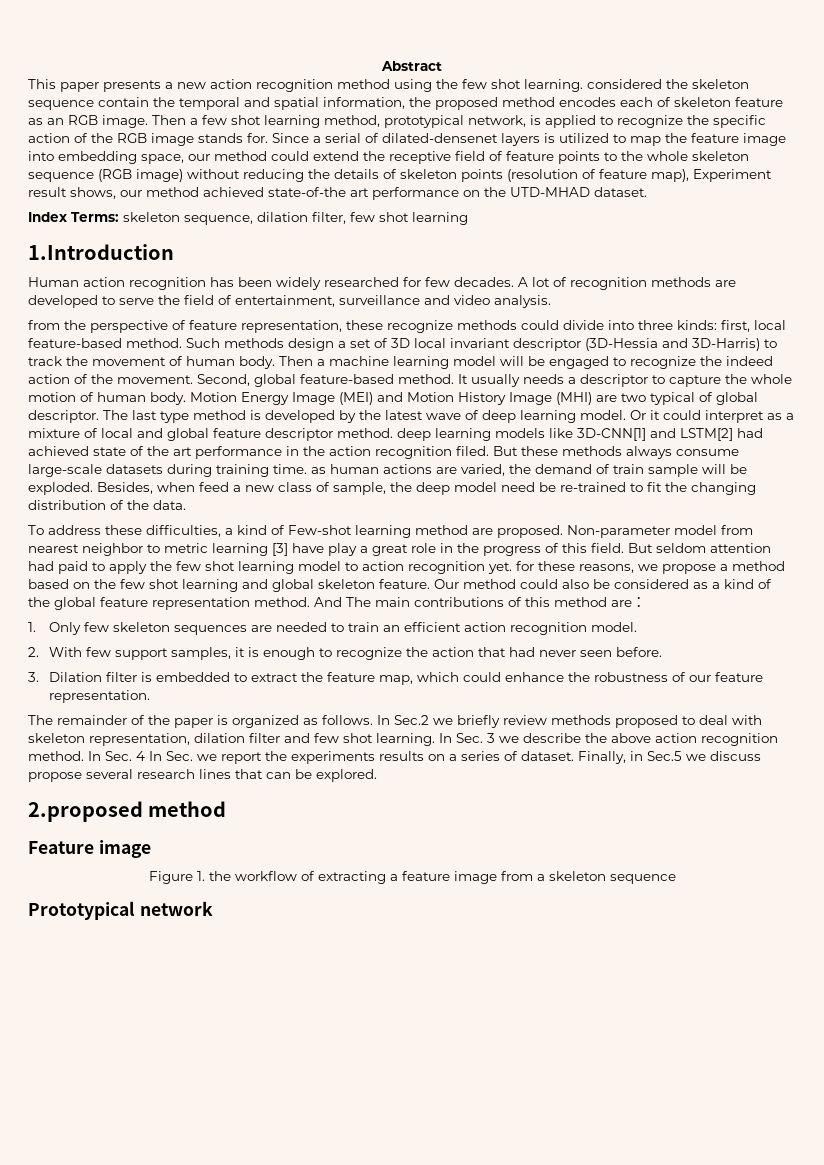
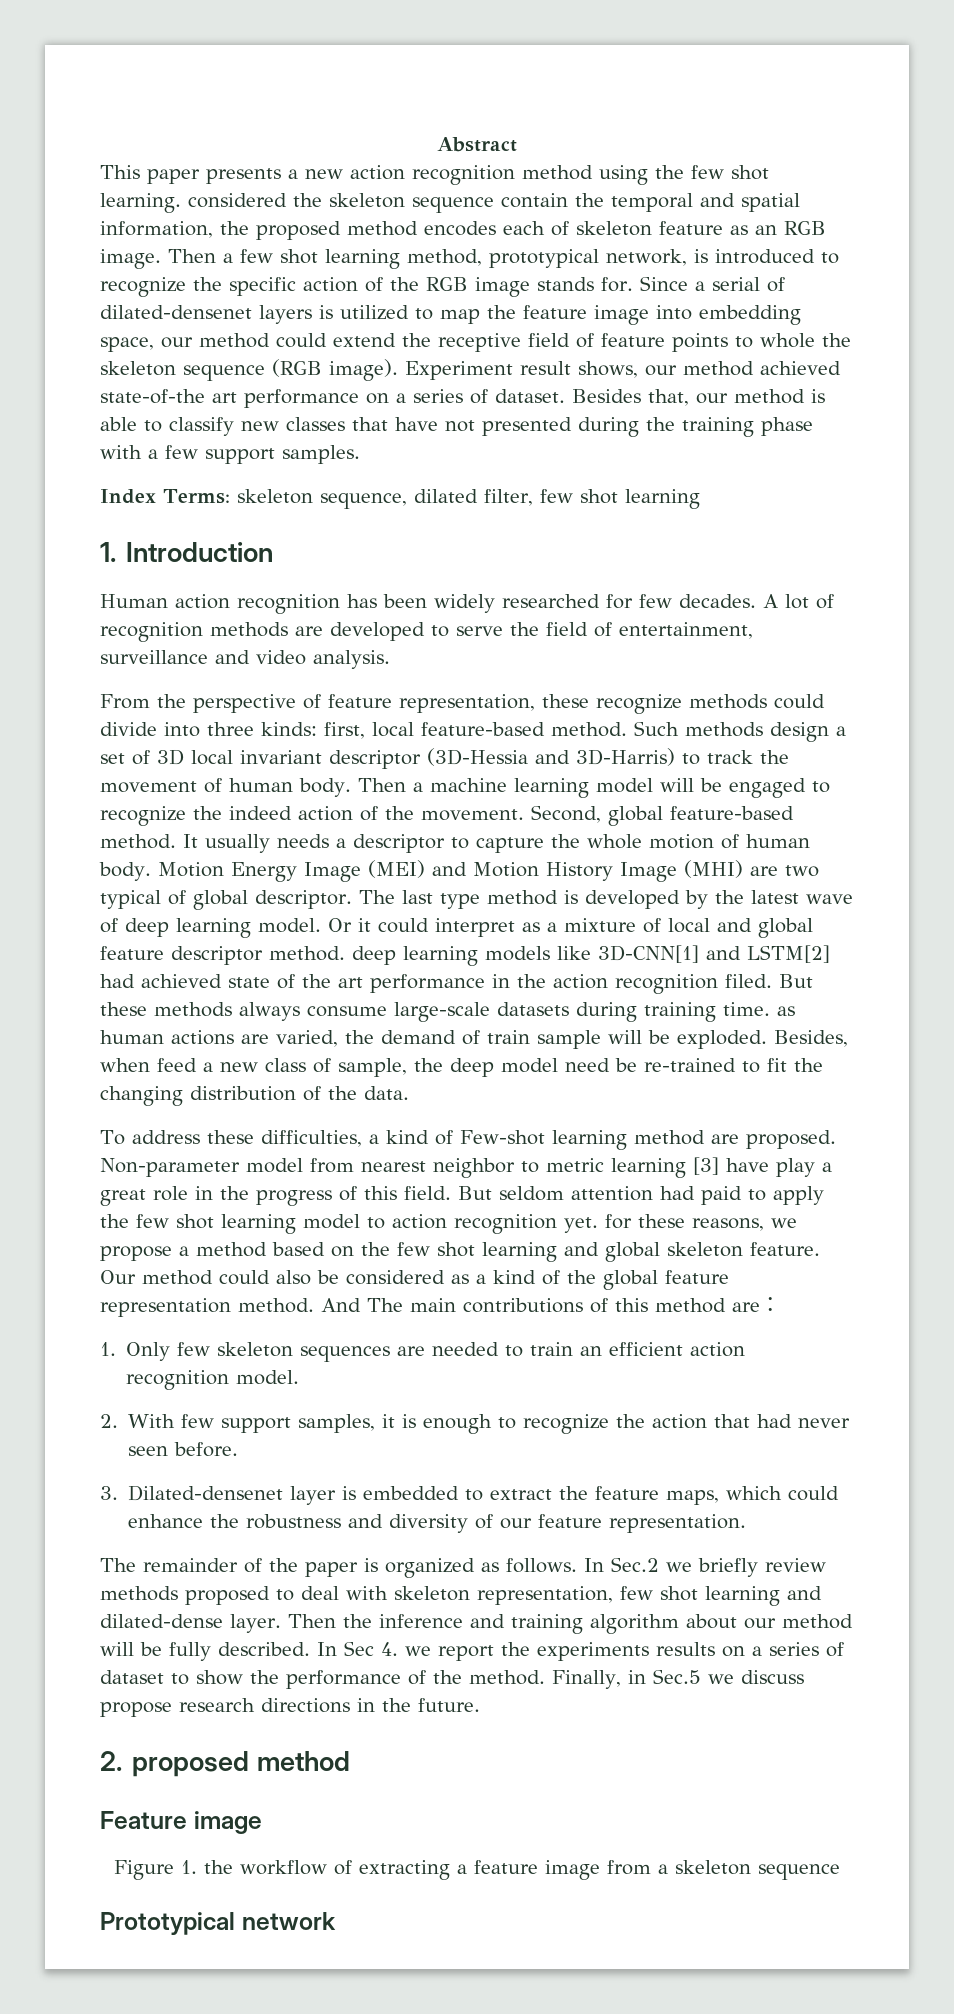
[545,115,596,128] applied -> [715,249,815,264] introduced
[621,151,688,161] the whole -> [760,333,851,348] whole the
[136,169,689,182] image) without reducing the details of skeleton points (resolution of feature map), -> [329,359,398,381] image).
[484,187,647,197] the UTD-MHAD dataset. -> [396,389,825,406] [100,417,813,437] [100,445,360,464] a series of dataset. Besides that, our method is able to classify new classes that have not presented during the training phase with a few support samples.
[257,212,308,222] dilation -> [413,489,478,503] dilated
[28,244,174,260] 1.Introduction -> [100,542,274,562] 1. Introduction
[28,320,60,330] from -> [100,694,150,709] From
[49,672,138,682] Dilation filter -> [128,1485,337,1505] Dilated-densenet layer
[379,675,414,685] map, -> [666,1490,720,1505] maps,
(669, 677) none -> [348,1514,469,1533] and diversity
[194,733,778,746] [28,751,193,761] dilation filter and few shot learning. In Sec. 3 we describe the above action recognition method. In Sec. 4 In Sec. -> [620,1586,822,1606] [100,1614,853,1634] [100,1641,398,1661] few shot learning and dilated-dense layer. Then the inference and training algorithm about our method will be fully described. In Sec 4.
[521,751,574,761] dataset. -> [100,1670,545,1689] dataset to show the performance of the method.
[86,769,377,782] [28,801,143,822] several research lines that can be explored. // 2.proposed -> [179,1698,480,1713] [100,1751,250,1777] research directions in the future. // 2. proposed

